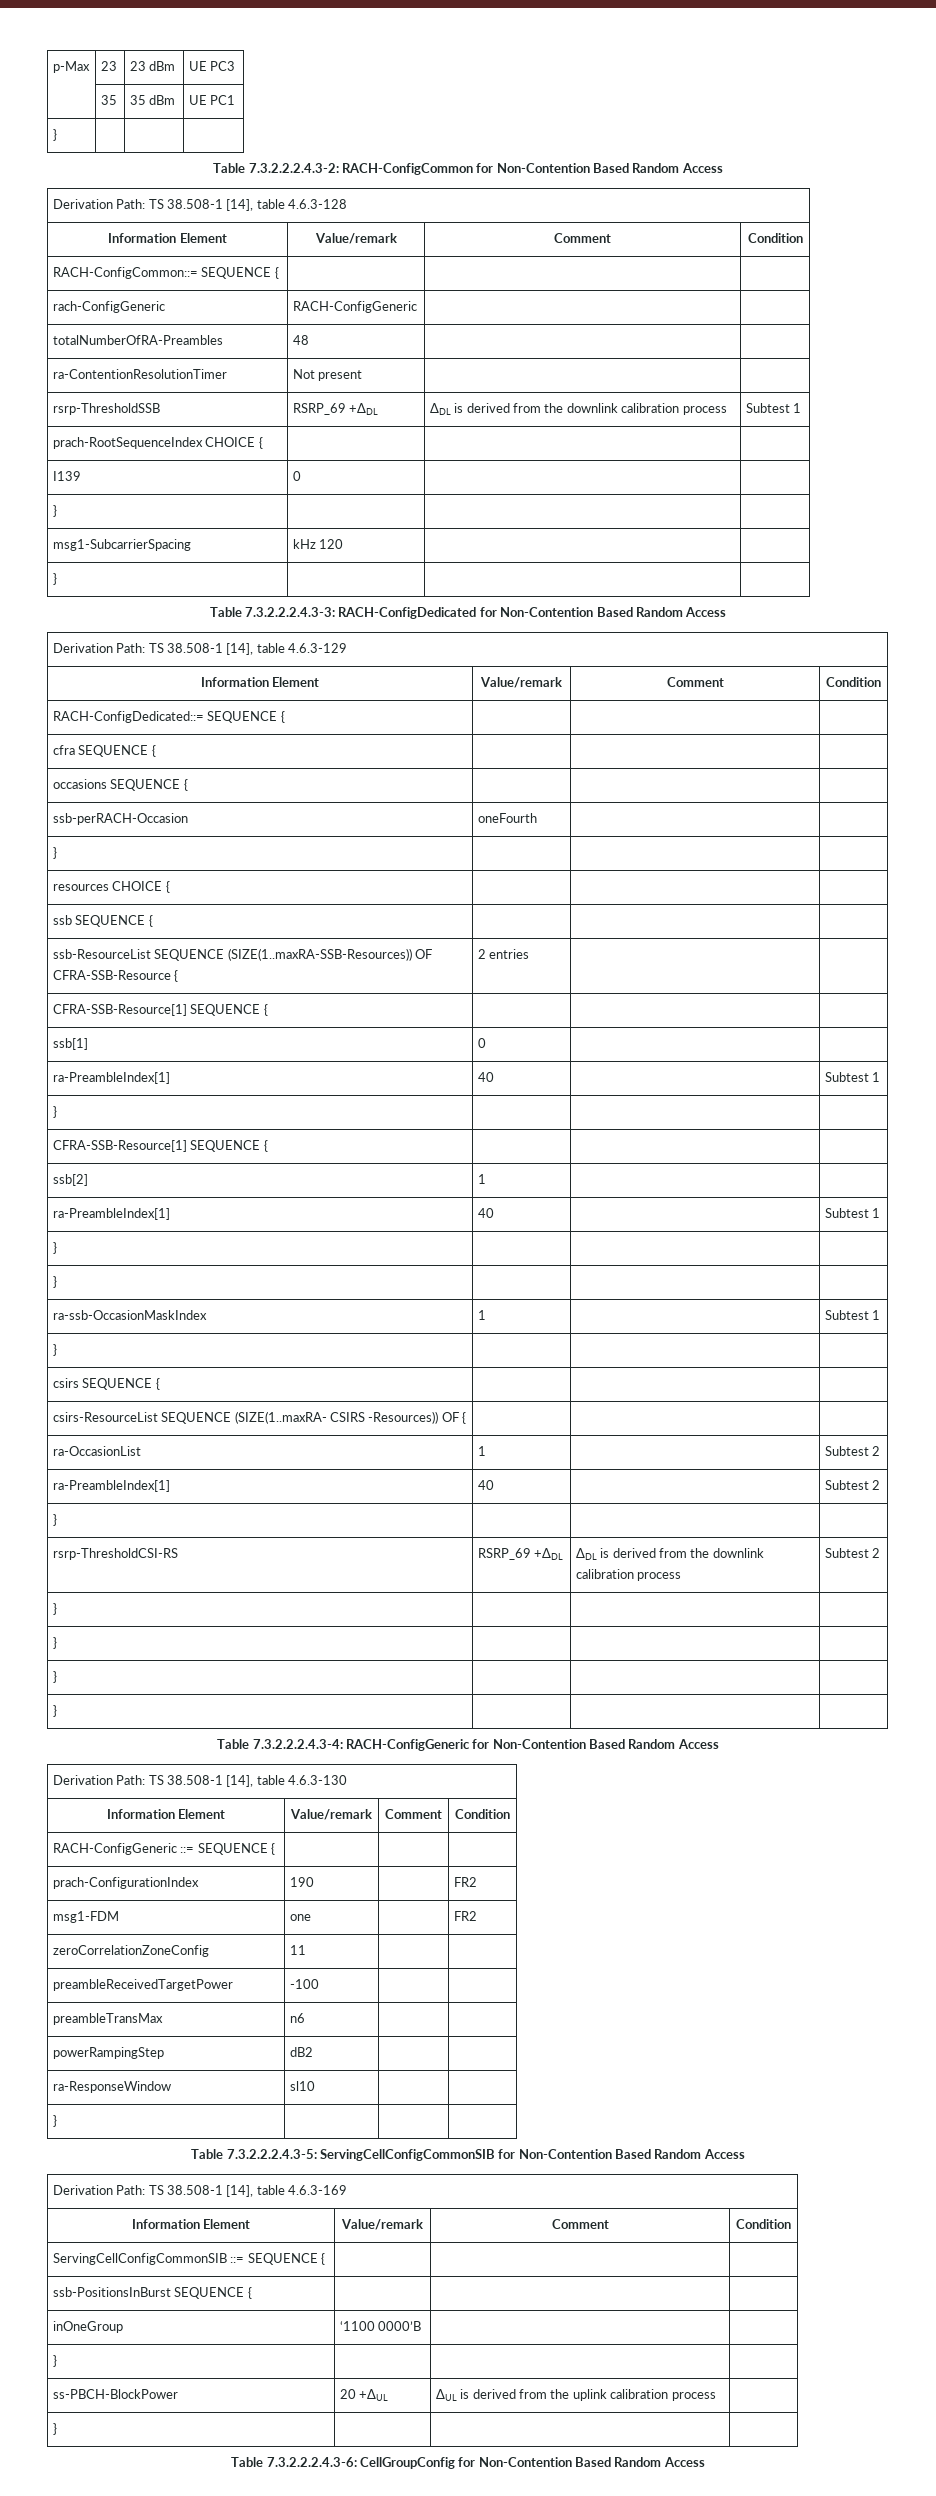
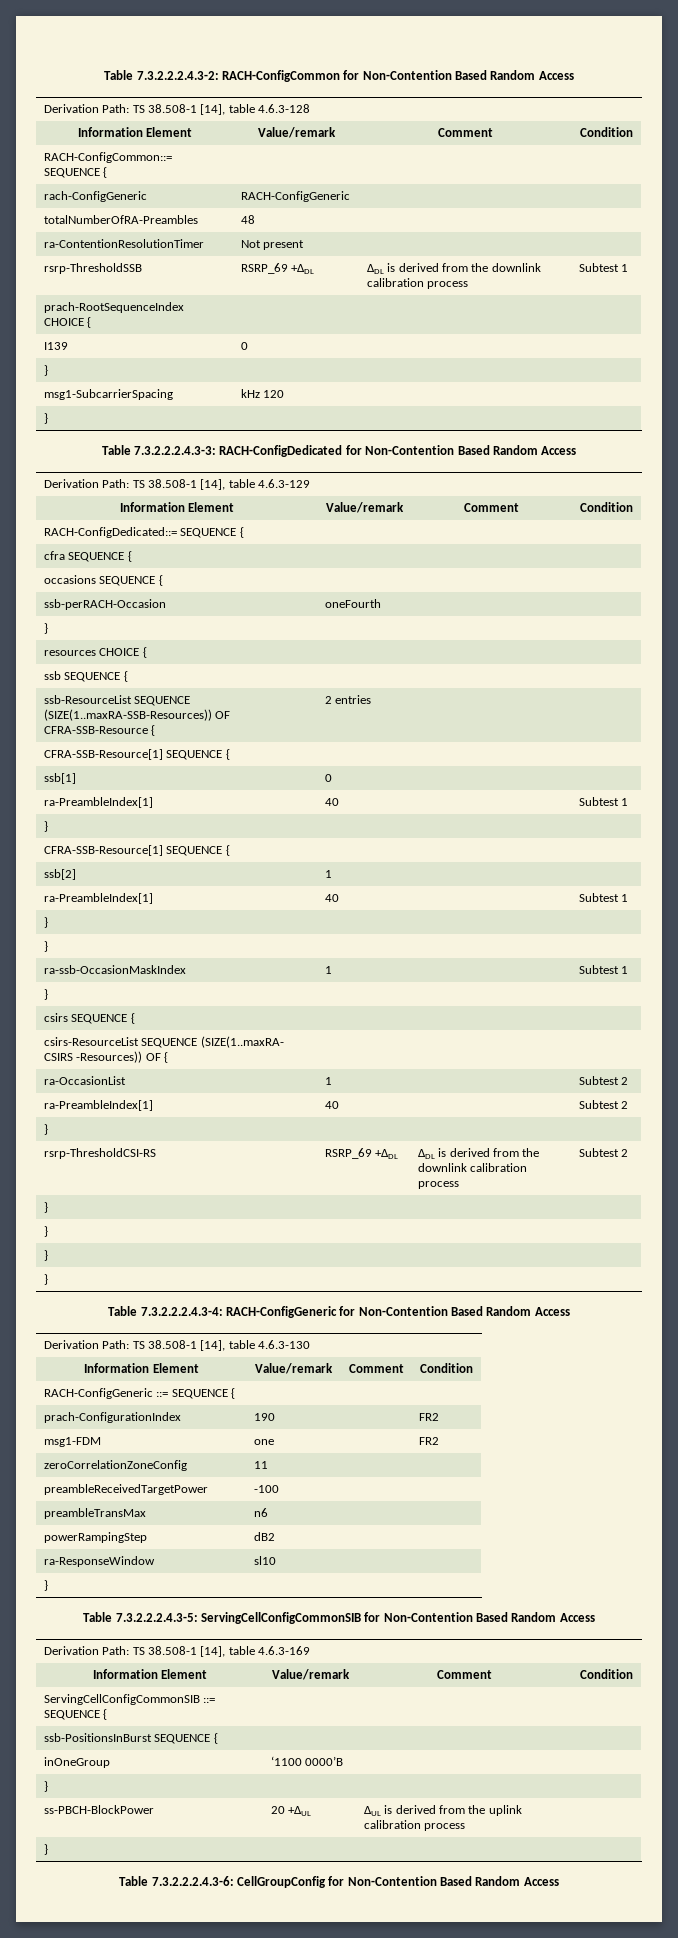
[52,61,90,73] [100,61,117,71] [129,61,176,71] [188,61,236,71] [100,95,117,105] [129,95,176,105] [188,95,236,105] [52,129,57,141] p-Max | 23 | 23 dBm | UE PC3 // | 35 | 35 dBm | UE PC1 // } | | | // -> (104, 75) none

